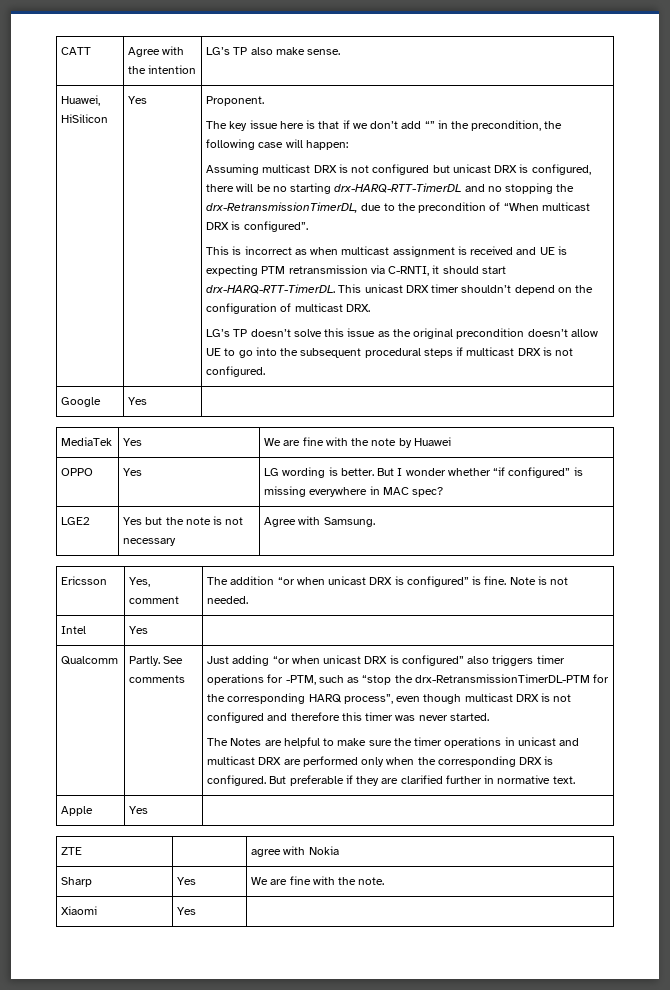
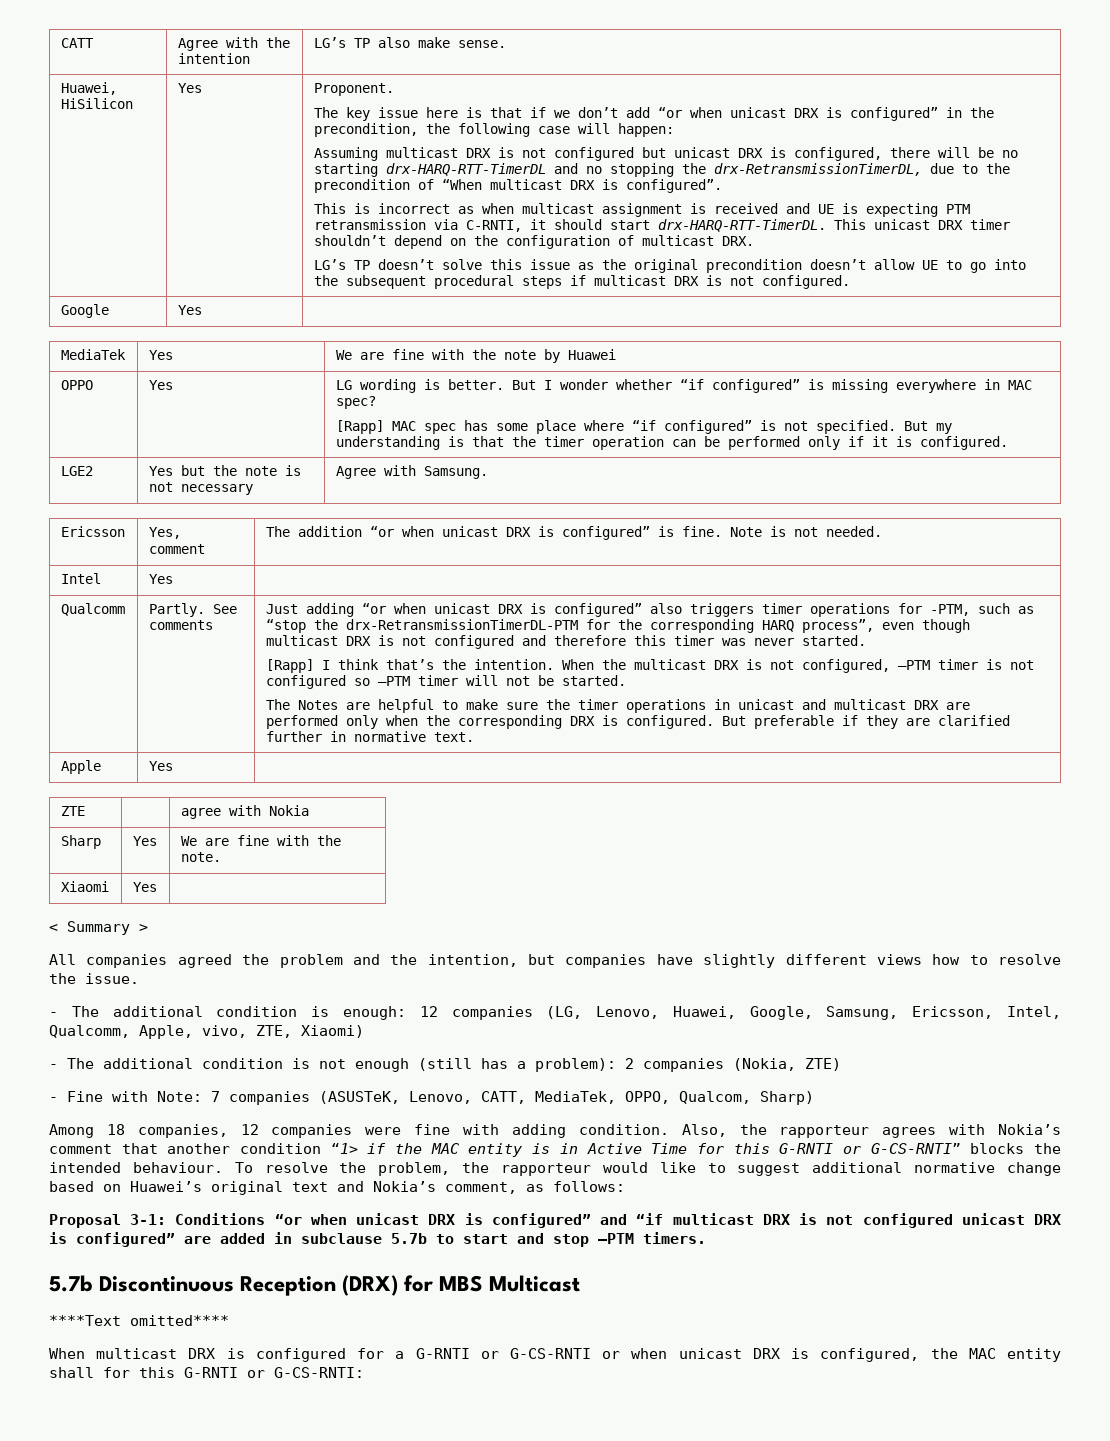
[424,121,435,129] “” -> [657,107,938,121] “or when unicast DRX is configured”
(444, 492) none -> [335,420,952,434] [335,436,1008,450] // [Rapp] MAC spec has some place where “if configured” is not specified. But my understanding is that the timer operation can be performed only if it is configured.
(489, 717) none -> [265,659,1034,673] [265,675,626,689] // [Rapp] I think that’s the intention. When the multicast DRX is not configured, –PTM timer is not configured so –PTM timer will not be started.
(197, 911) none -> [49,921,148,935] [49,954,1061,968] [49,973,139,984] [49,1006,1062,1020] [49,1025,364,1039] [49,1058,841,1072] [49,1091,814,1105] [49,1124,1061,1138] [49,1143,1062,1157] [49,1162,1061,1176] [49,1181,625,1195] [49,1213,1062,1228] [49,1232,706,1247] [49,1275,581,1296] [49,1315,229,1326] [49,1348,1061,1362] [49,1367,364,1378] // < Summary > // All companies agreed the problem and the intention, but companies have slightly different views how to resolve the issue. // - The additional condition is enough: 12 companies (LG, Lenovo, Huawei, Google, Samsung, Ericsson, Intel, Qualcomm, Apple, vivo, ZTE, Xiaomi) // - The additional condition is not enough (still has a problem): 2 companies (Nokia, ZTE) // - Fine with Note: 7 companies (ASUSTeK, Lenovo, CATT, MediaTek, OPPO, Qualcom, Sharp) // Among 18 companies, 12 companies were fine with adding condition. Also, the rapporteur agrees with Nokia’s comment that another condition “1> if the MAC entity is in Active Time for this G-RNTI or G-CS-RNTI” blocks the intended behaviour. To resolve the problem, the rapporteur would like to suggest additional normative change based on Huawei’s original text and Nokia’s comment, as follows: // Proposal 3-1: Conditions “or when unicast DRX is configured” and “if multicast DRX is not configured unicast DRX is configured” are added in subclause 5.7b to start and stop –PTM timers. // 5.7b Discontinuous Reception (DRX) for MBS Multicast // ****Text omitted**** // When multicast DRX is configured for a G-RNTI or G-CS-RNTI or when unicast DRX is configured, the MAC entity shall for this G-RNTI or G-CS-RNTI:

